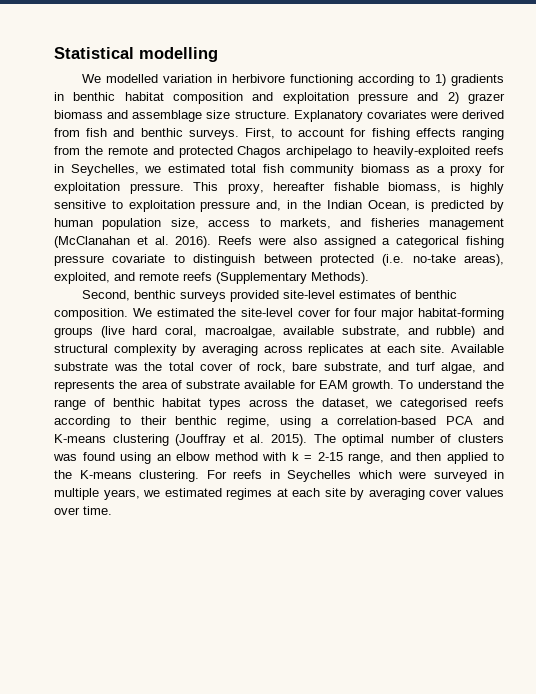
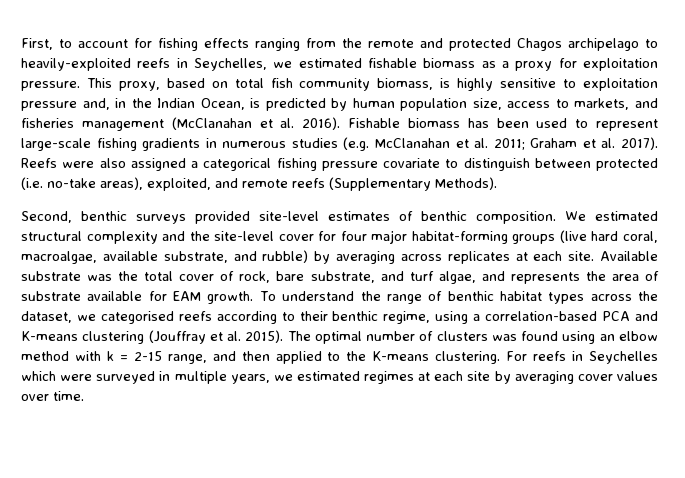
[54,47,218,62] [81,74,504,86] [54,92,505,104] [54,110,504,122] [54,128,239,140] Statistical modelling // We modelled variation in herbivore functioning according to 1) gradients in benthic habitat composition and exploitation pressure and 2) grazer biomass and assemblage size structure. Explanatory covariates were derived from fish and benthic surveys. -> (21, 44) none
[231,164,355,176] total fish community -> [368,58,417,68] fishable
[273,182,379,191] hereafter fishable -> [166,78,371,91] based on total fish community
(212, 242) none -> [348,118,658,131] [21,137,658,151] Fishable biomass has been used to represent large-scale fishing gradients in numerous studies (e.g. McClanahan et al. 2011; Graham et al. 2017).
(214, 312) none -> [21,231,186,244] structural complexity and
[483,326,505,335] [54,344,177,356] and structural complexity -> (309, 256) none

